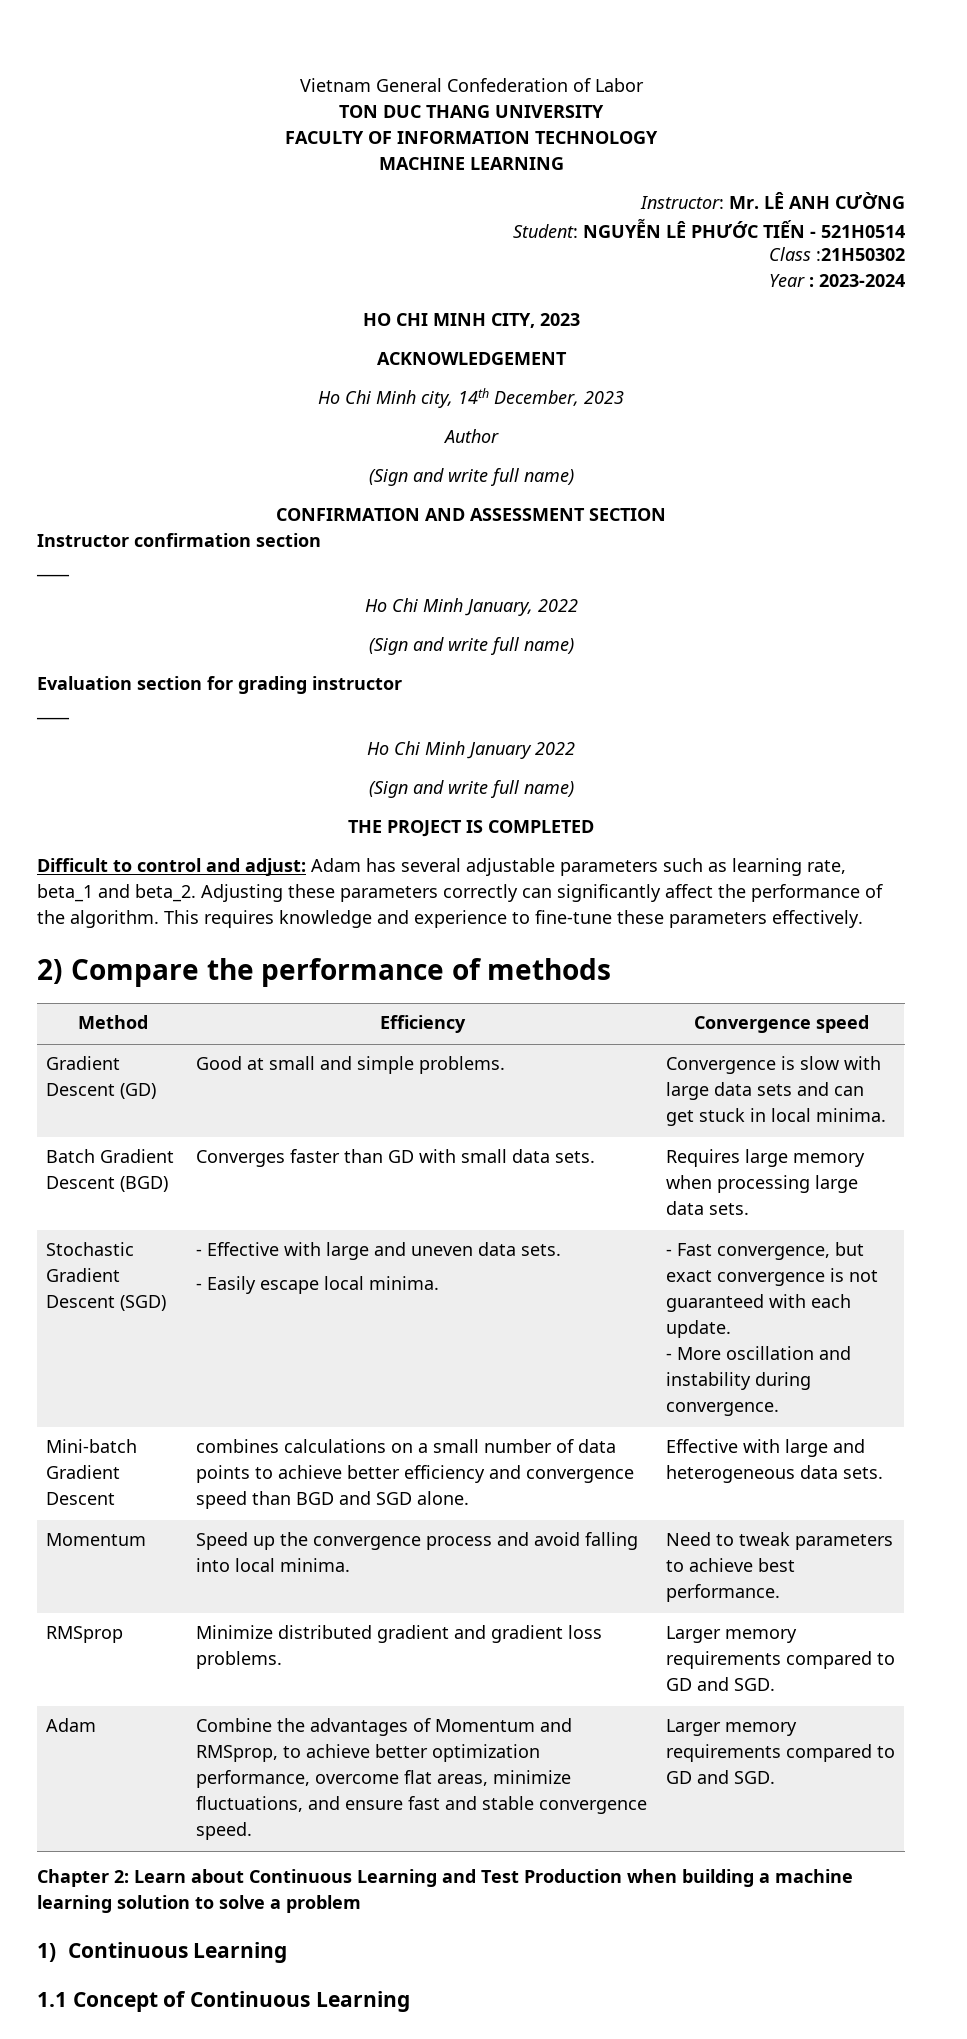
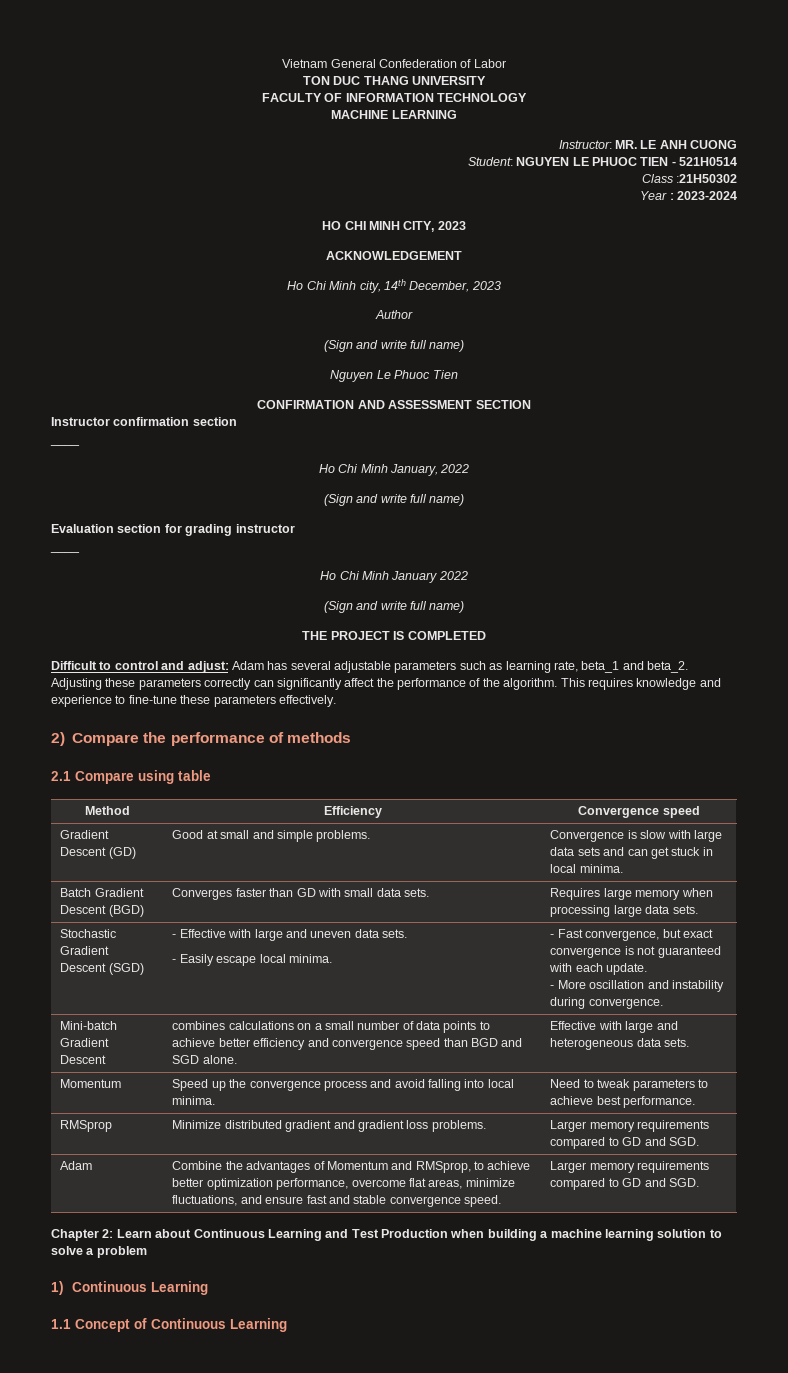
[729,192,905,209] [513,218,805,238] Mr. LÊ ANH CƯỜNG // Student: NGUYỄN LÊ PHƯỚC TIẾN -> [614,140,737,149] [467,157,669,166] MR. LE ANH CUONG // Student: NGUYEN LE PHUOC TIEN
(574, 477) none -> [330,370,458,382] // Nguyen Le Phuoc Tien
(612, 969) none -> [51,770,211,784] // 2.1 Compare using table

